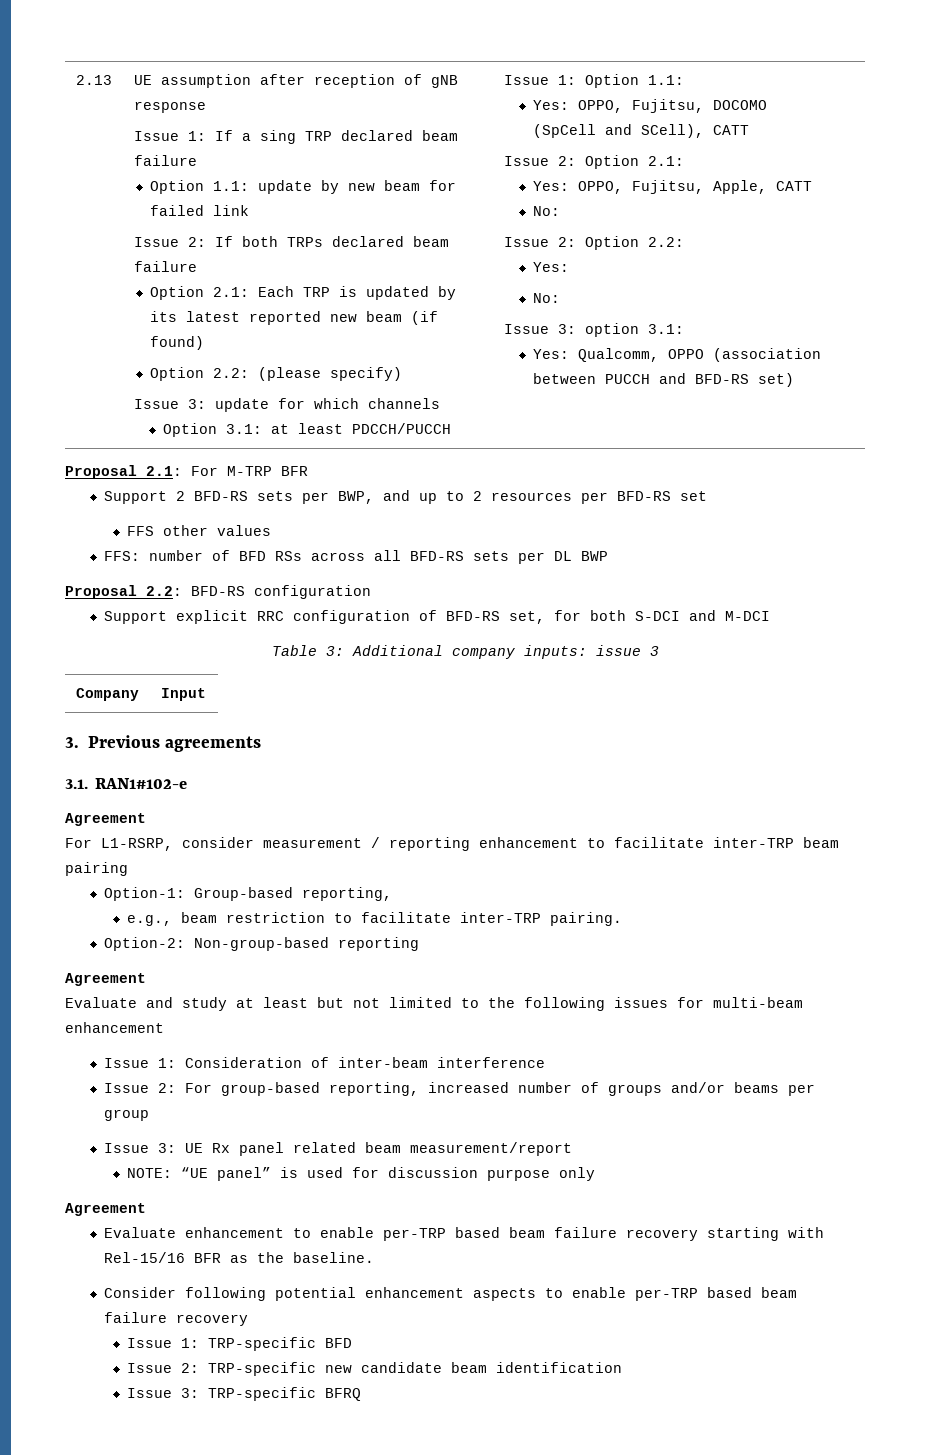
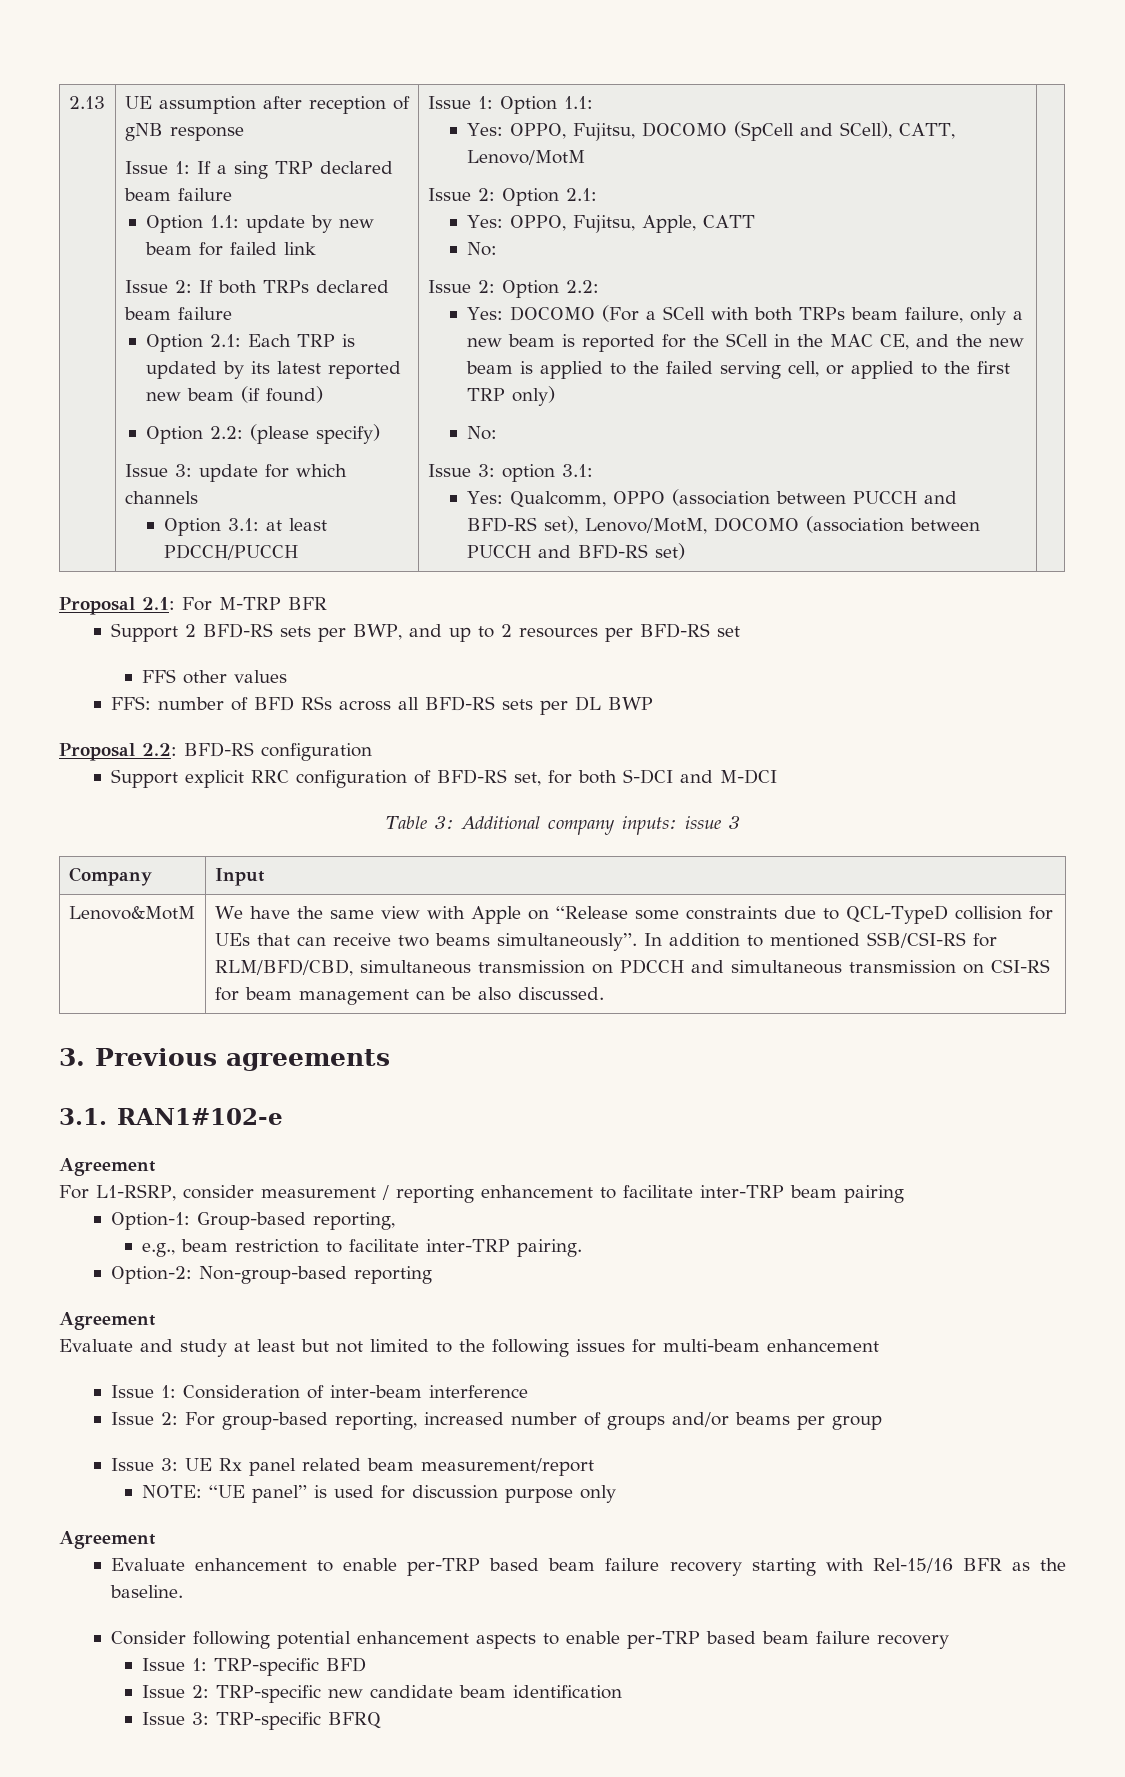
[713,125,750,135] CATT -> [899,123,956,139] [467,150,586,165] CATT, Lenovo/MotM
(570, 267) none -> [510,305,1024,325] [467,333,1025,352] [466,361,1011,379] [467,386,556,406] DOCOMO (For a SCell with both TRPs beam failure, only a new beam is reported for the SCell in the MAC CE, and the new beam is applied to the failed serving cell, or applied to the first TRP only)
(750, 379) none -> [544,516,981,534] [467,544,649,559] set), Lenovo/MotM, DOCOMO (association between PUCCH and BFD-RS
(206, 694) none -> [68,906,195,920] [214,905,1053,924] [214,932,997,951] [214,959,1050,976] [214,987,604,1005] // Lenovo&MotM | We have the same view with Apple on “Release some constraints due to QCL-TypeD collision for UEs that can receive two beams simultaneously”. In addition to mentioned SSB/CSI-RS for RLM/BFD/CBD, simultaneous transmission on PDCCH and simultaneous transmission on CSI-RS for beam management can be also discussed.

